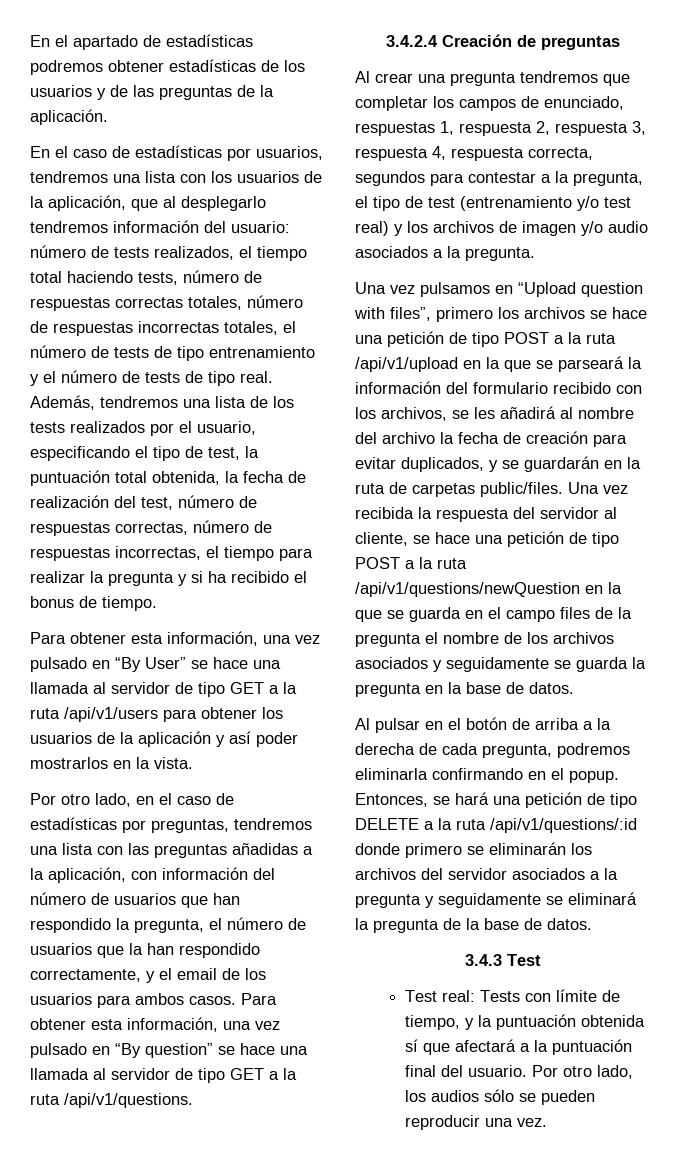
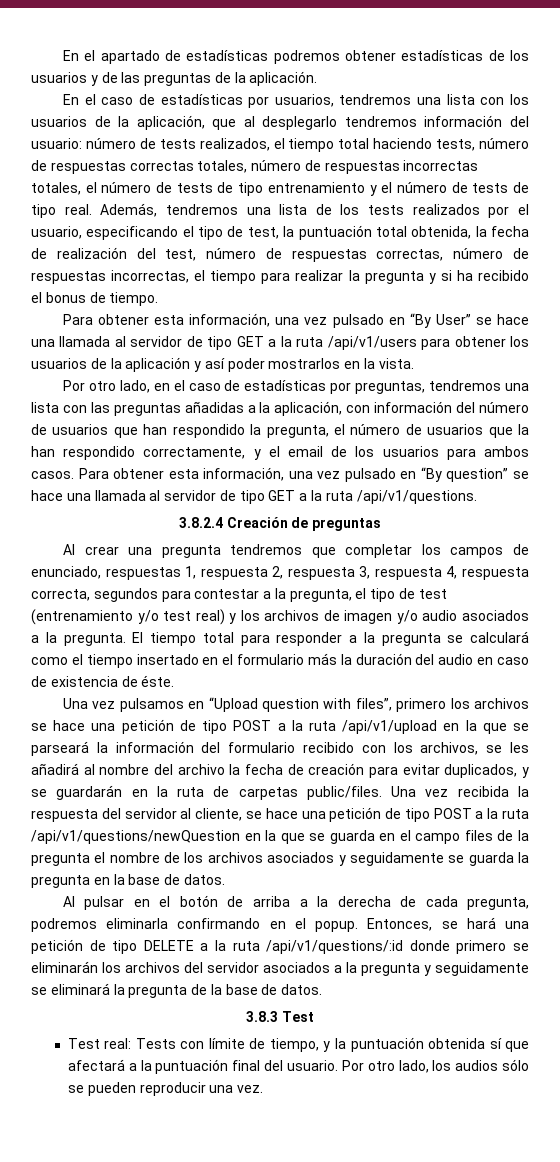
[385,35,438,47] 3.4.2.4 -> [178,517,223,528] 3.8.2.4
(535, 254) none -> [132,631,529,646] [31,653,530,668] [31,675,175,687] El tiempo total para responder a la pregunta se calculará como el tiempo insertado en el formulario más la duración del audio en caso de existencia de éste.
[464,954,502,966] 3.4.3 -> [246,1011,279,1022] 3.8.3

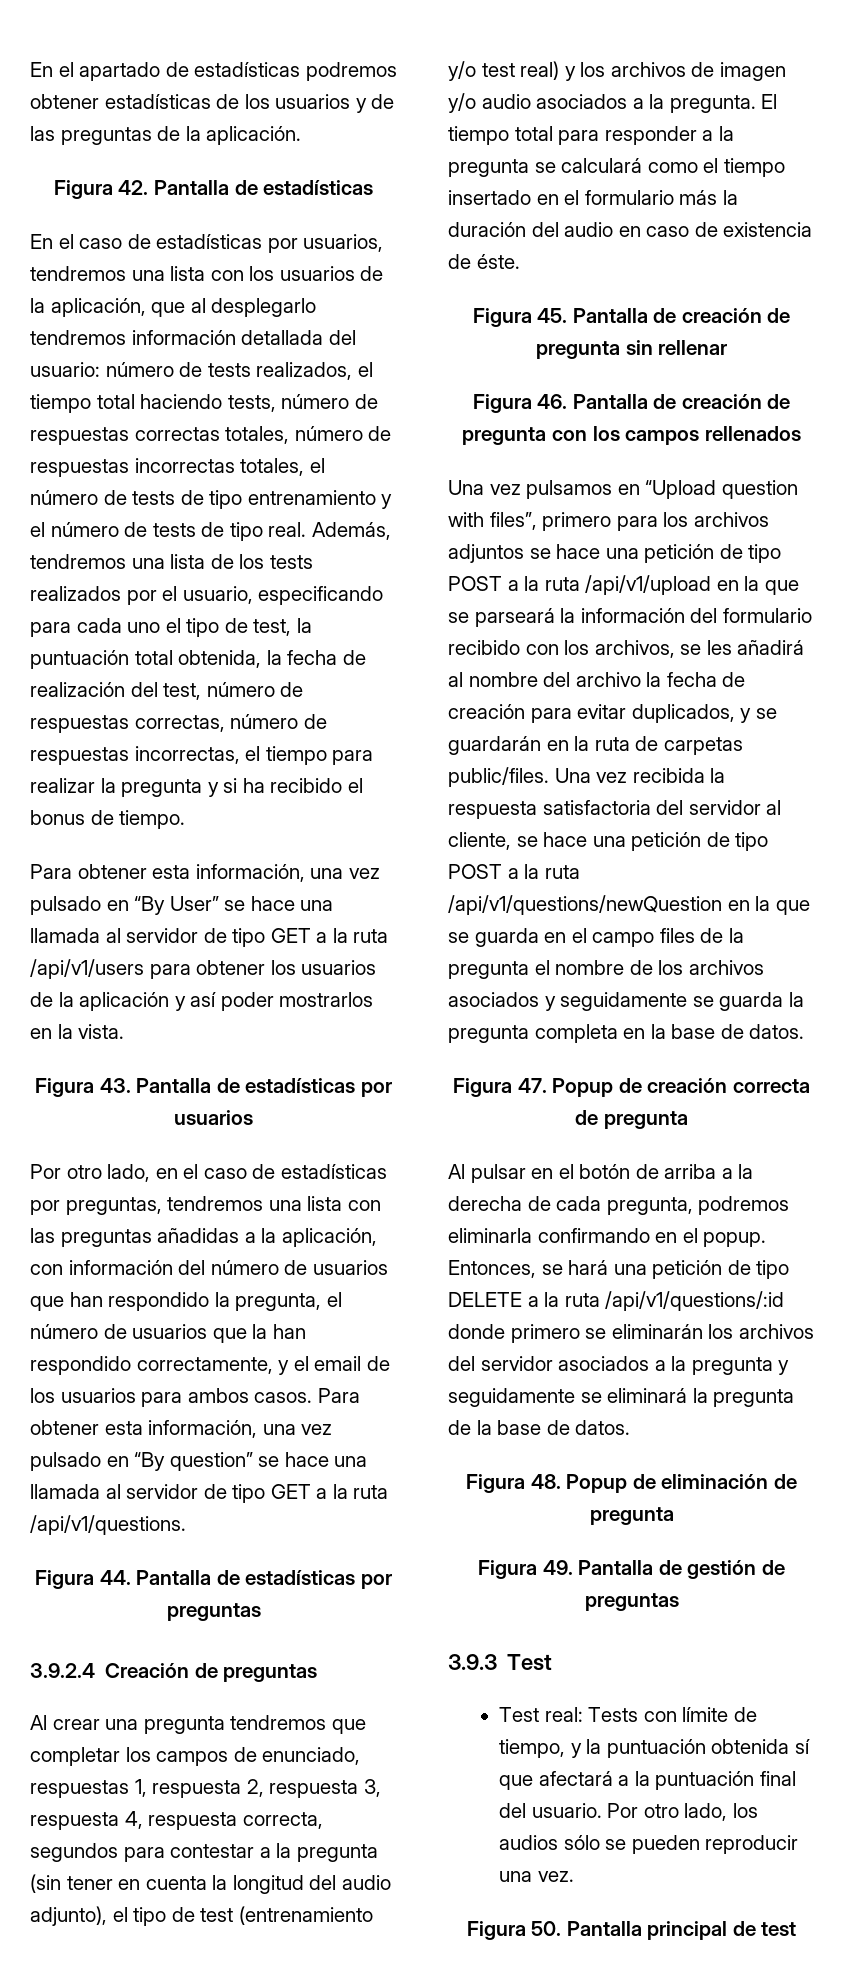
(318, 78) none -> [53,180,374,199] // Figura 42. Pantalla de estadísticas
(503, 121) none -> [241,330,324,345] detallada
(179, 233) none -> [30,618,161,637] para cada uno
(414, 363) none -> [35,1078,392,1097] [174,1110,253,1125] // Figura 43. Pantalla de estadísticas por usuarios
[178,517,223,528] 3.8.2.4 -> [35,1570,392,1589] [166,1603,261,1621] [30,1663,95,1678] Figura 44. Pantalla de estadísticas por preguntas // 3.9.2.4
[289,589,352,602] pregunta, -> [296,1844,378,1862] [30,1874,391,1894] [30,1906,107,1926] pregunta (sin tener en cuenta la longitud del audio adjunto),
(175, 681) none -> [472,308,791,327] [535,340,728,359] [472,394,791,413] [462,426,801,445] // Figura 45. Pantalla de creación de pregunta sin rellenar // Figura 46. Pantalla de creación de pregunta con los campos rellenados
[450,698,530,709] los archivos -> [616,512,769,531] [448,544,524,563] para los archivos adjuntos
(98, 815) none -> [542,800,651,815] satisfactoria
(90, 881) none -> [534,1024,618,1043] completa
(225, 879) none -> [453,1078,810,1097] [575,1110,688,1129] // Figura 47. Popup de creación correcta de pregunta
[246,1011,279,1022] 3.8.3 -> [466,1474,797,1493] [589,1507,674,1525] [478,1560,785,1579] [584,1593,679,1611] [448,1654,497,1670] Figura 48. Popup de eliminación de pregunta // Figura 49. Pantalla de gestión de preguntas // 3.9.3
(264, 1089) none -> [466,1921,797,1940] // Figura 50. Pantalla principal de test

